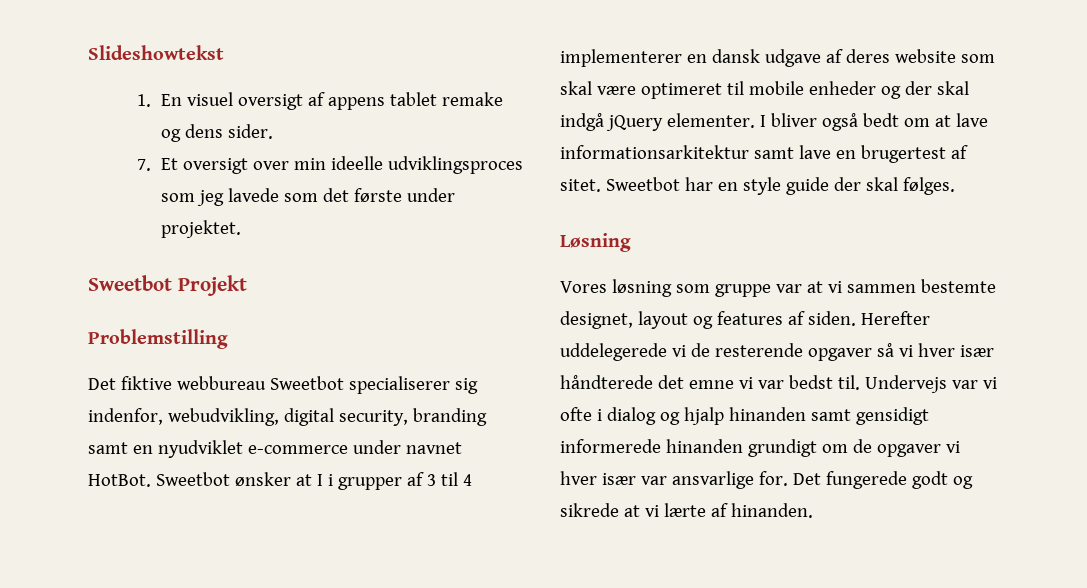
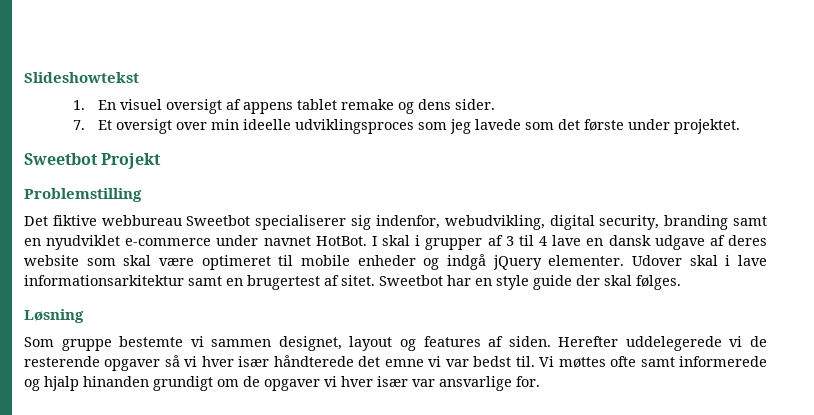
[155,472,323,486] Sweetbot ønsker at I -> [371,235,411,246] I skal
[560,49,682,67] implementerer -> [552,235,582,246] lave
[904,81,969,95] der skal -> (440, 264) none
[759,113,951,131] I bliver også bedt om at -> [632,255,731,266] Udover skal i
[798,145,831,159] lave -> (222, 281) none
[560,279,823,297] Vores løsning som gruppe var at -> [24,336,184,351] Som gruppe bestemte
[920,279,996,293] bestemte -> (272, 343) none
[864,375,997,393] [560,407,929,425] [560,439,661,453] Undervejs var vi ofte i dialog og hjalp hinanden samt gensidigt informerede -> [539,356,768,368] [24,376,79,391] Vi møttes ofte samt informerede og hjalp
[792,471,973,489] [560,503,813,518] Det fungerede godt og sikrede at vi lærte af hinanden. -> (540, 381) none

